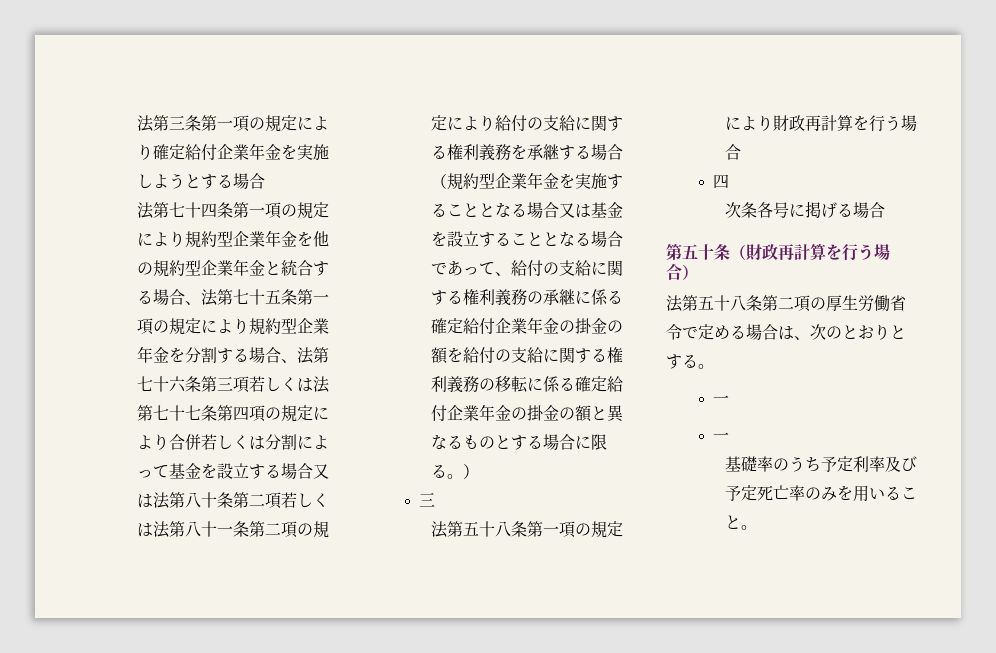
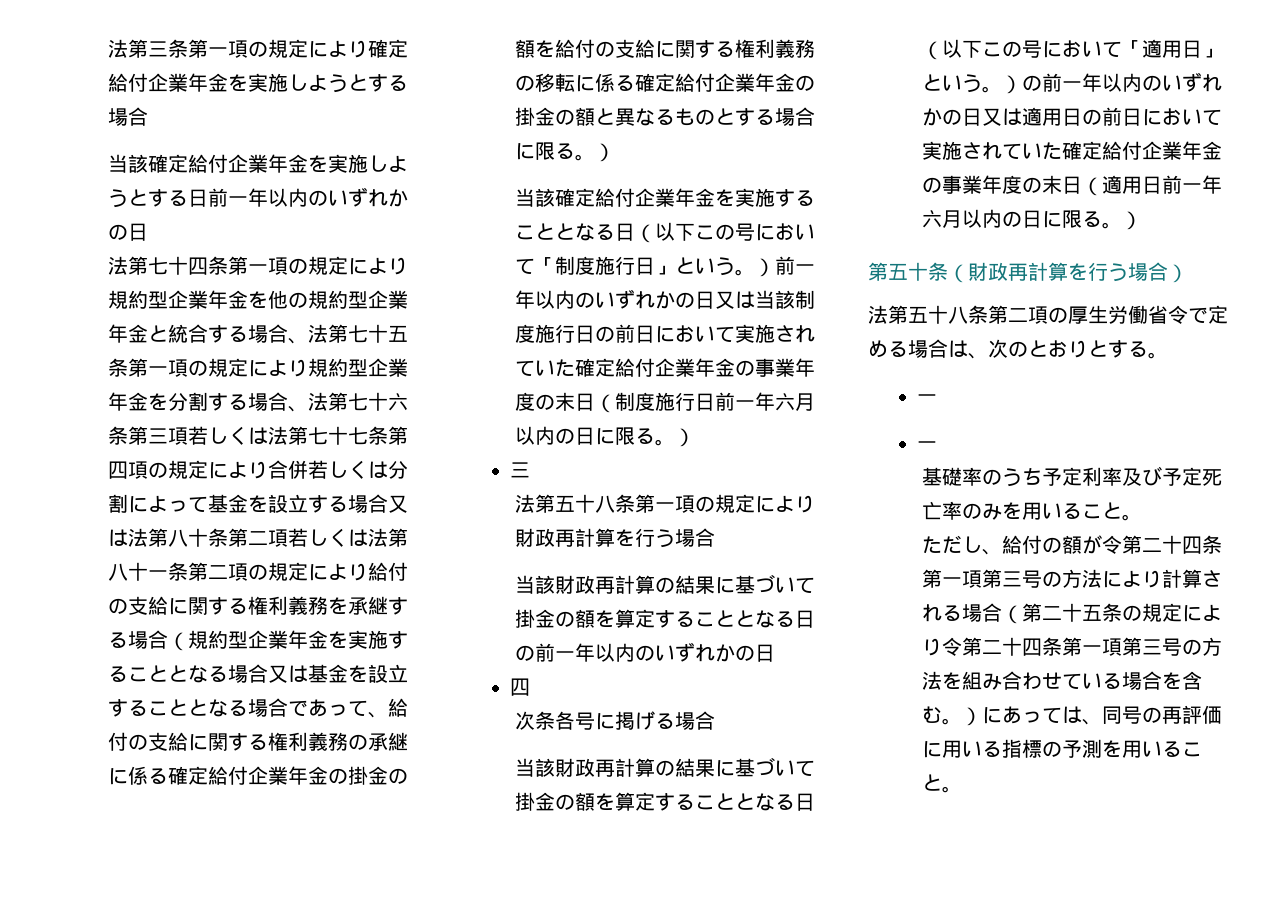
(265, 181) none -> [108,154,409,173] [108,187,409,208] [108,223,149,241] // 当該確定給付企業年金を実施しようとする日前一年以内のいずれかの日
(479, 471) none -> [515,188,816,207] [515,222,816,243] [515,256,816,277] [515,289,816,309] [515,324,816,343] [515,358,816,377] [515,392,816,413] [515,426,696,447] // 当該確定給付企業年金を実施することとなる日（以下この号において「制度施行日」という。）前一年以内のいずれかの日又は当該制度施行日の前日において実施されていた確定給付企業年金の事業年度の末日（制度施行日前一年六月以内の日に限る。）
(741, 152) none -> [515,574,816,594] [515,609,816,628] [515,642,776,662] // 当該財政再計算の結果に基づいて掛金の額を算定することとなる日の前一年以内のいずれかの日
(885, 210) none -> [515,757,816,777] [515,792,816,811] [922,39,1223,60] [922,72,1223,94] [922,107,1223,126] [922,141,1223,160] [922,175,1223,196] [922,209,1143,230] // 当該財政再計算の結果に基づいて掛金の額を算定することとなる日（以下この号において「適用日」という。）の前一年以内のいずれかの日又は適用日の前日において実施されていた確定給付企業年金の事業年度の末日（適用日前一年六月以内の日に限る。）
(757, 527) none -> [922,535,1223,555] [922,569,1223,588] [922,603,1223,624] [922,637,1223,656] [922,671,1203,690] [922,705,1223,726] [922,739,1203,758] [922,774,963,793] // ただし、給付の額が令第二十四条第一項第三号の方法により計算される場合（第二十五条の規定により令第二十四条第一項第三号の方法を組み合わせている場合を含む。）にあっては、同号の再評価に用いる指標の予測を用いること。

